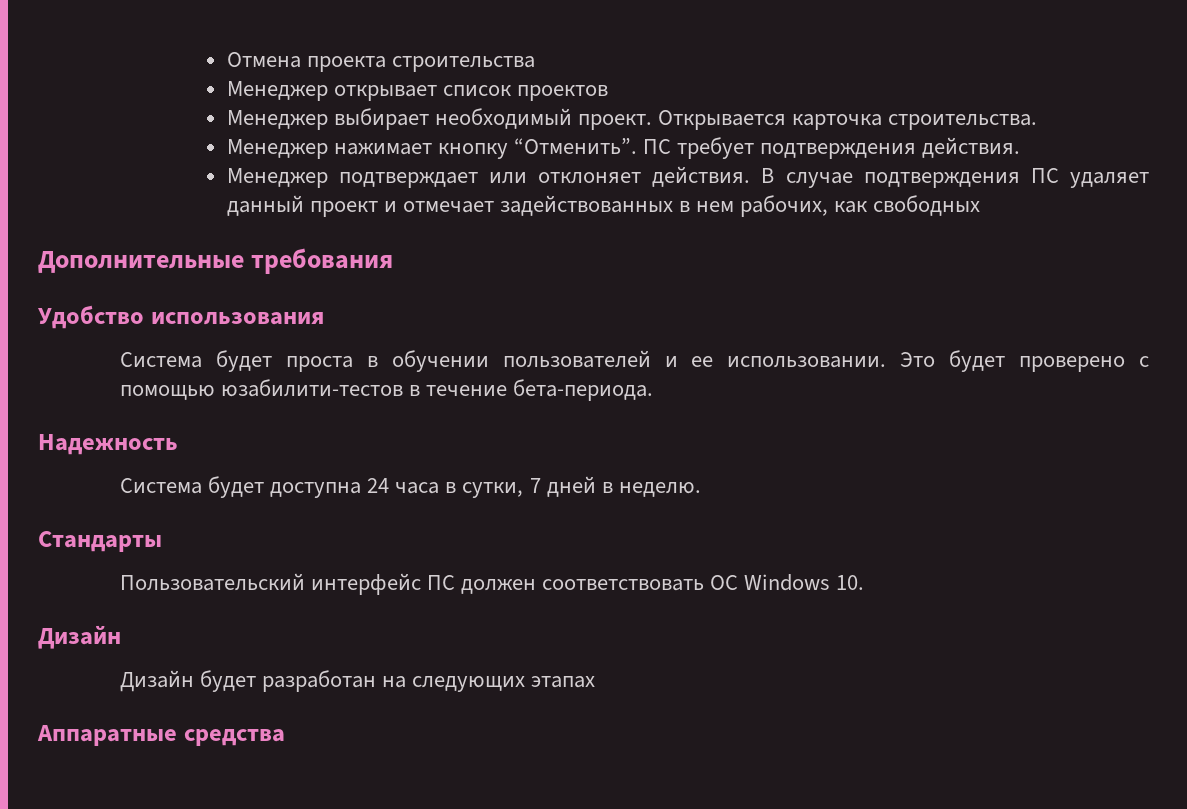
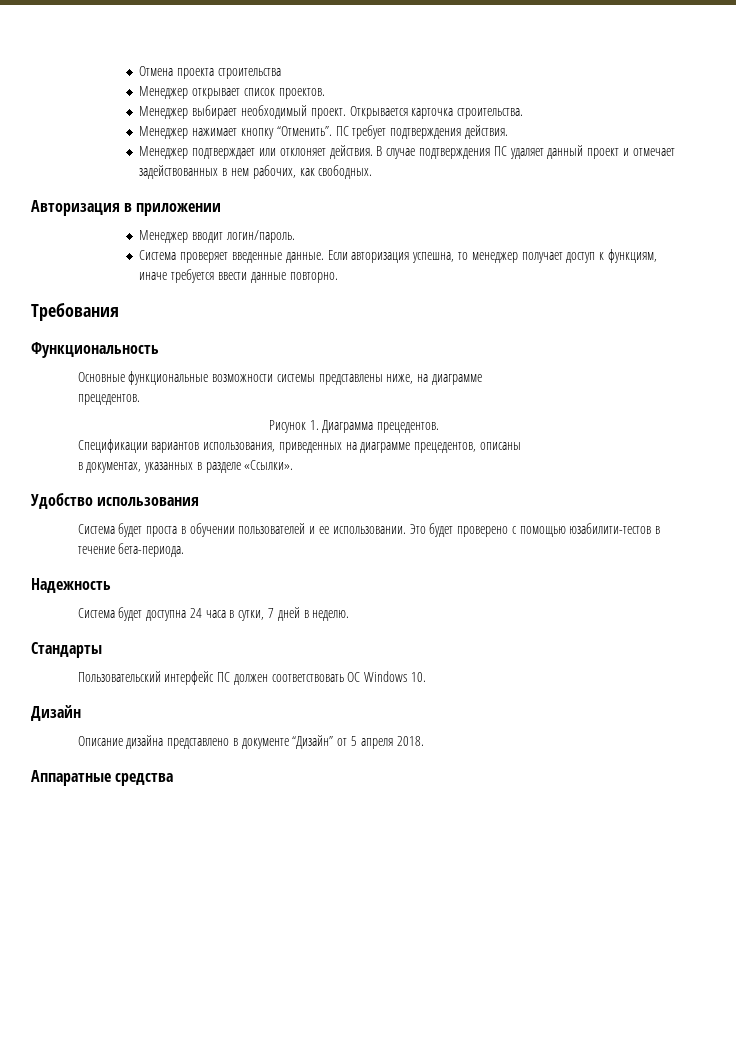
[517,85,609,101] проектов -> [278,88,325,99] проектов.
[873,195,981,216] [38,248,394,274] свободных // Дополнительные требования -> [318,165,373,179] [31,200,222,216] [139,230,296,243] [139,249,657,263] [139,269,338,283] [31,303,119,321] [31,342,159,358] [77,371,483,385] [77,394,140,405] [268,420,440,433] [77,439,522,453] [77,460,294,473] свободных. // Авторизация в приложении // Менеджер вводит логин/пароль. // Система проверяет введенные данные. Если авторизация успешна, то менеджер получает доступ к функциям, иначе требуется ввести данные повторно. // Требования // Функциональность // Основные функциональные возможности системы представлены ниже, на диаграмме // прецедентов. // Рисунок 1. Диаграмма прецедентов. // Спецификации вариантов использования, приведенных на диаграмме прецедентов, описаны // в документах, указанных в разделе «Ссылки».
[120,670,596,692] Дизайн будет разработан на следующих этапах -> [77,735,424,749] Описание дизайна представлено в документе “Дизайн” от 5 апреля 2018.

